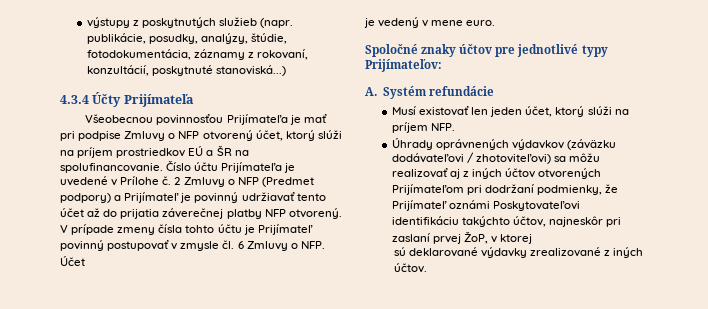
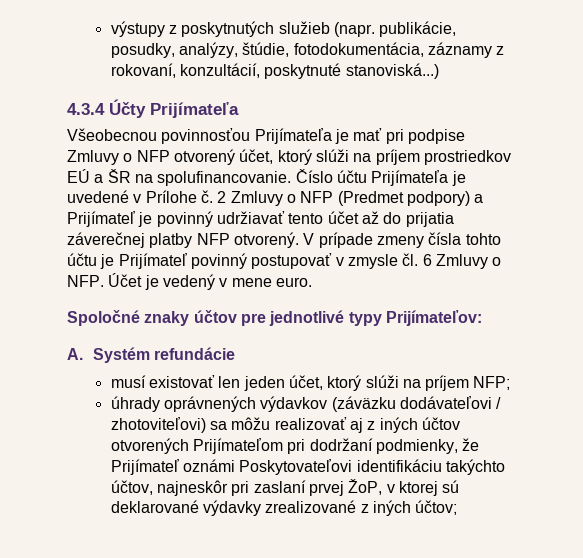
(85, 260) // -> (143, 280) none
[391,106,416,115] Musí -> [110,375,146,388] musí
[431,123,456,131] [391,137,433,150] NFP. // Úhrady -> [473,376,511,390] [110,396,160,412] NFP; // úhrady
(533, 239) // -> (438, 488) none
[393,263,427,273] účtov. -> [415,500,458,515] účtov;

